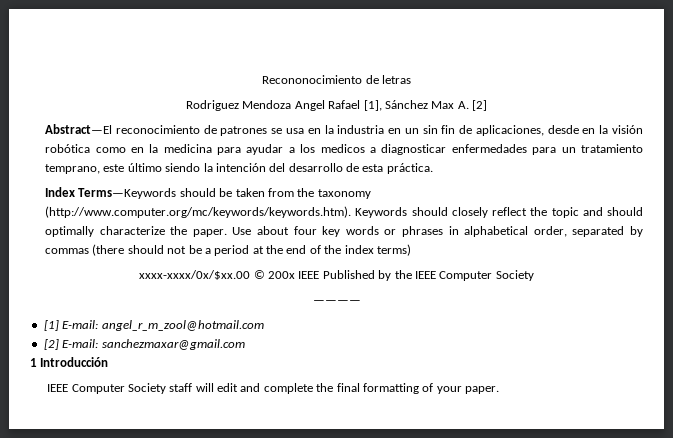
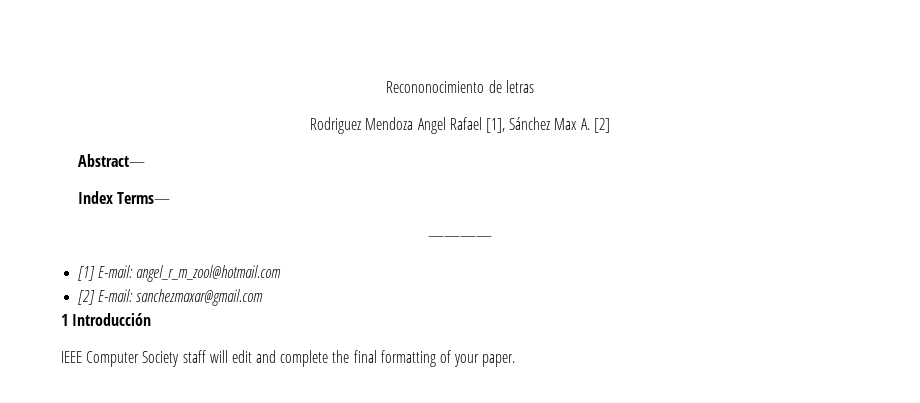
[45,124,643,136] [45,144,643,155] [45,163,433,174] [45,187,371,199] [45,206,644,218] [45,226,644,237] [45,244,411,256] [139,270,534,281] Abstract—El reconocimiento de patrones se usa en la industria en un sin fin de aplicaciones, desde en la visión robótica como en la medicina para ayudar a los medicos a diagnosticar enfermedades para un tratamiento temprano, este último siendo la intención del desarrollo de esta práctica. // Index Terms—Keywords should be taken from the taxonomy (http://www.computer.org/mc/keywords/keywords.htm). Keywords should closely reflect the topic and should optimally characterize the paper. Use about four key words or phrases in alphabetical order, separated by commas (there should not be a period at the end of the index terms) // xxxx-xxxx/0x/$xx.00 © 200x IEEE Published by the IEEE Computer Society -> [78,154,146,167] [78,191,171,204] Abstract— // Index Terms—

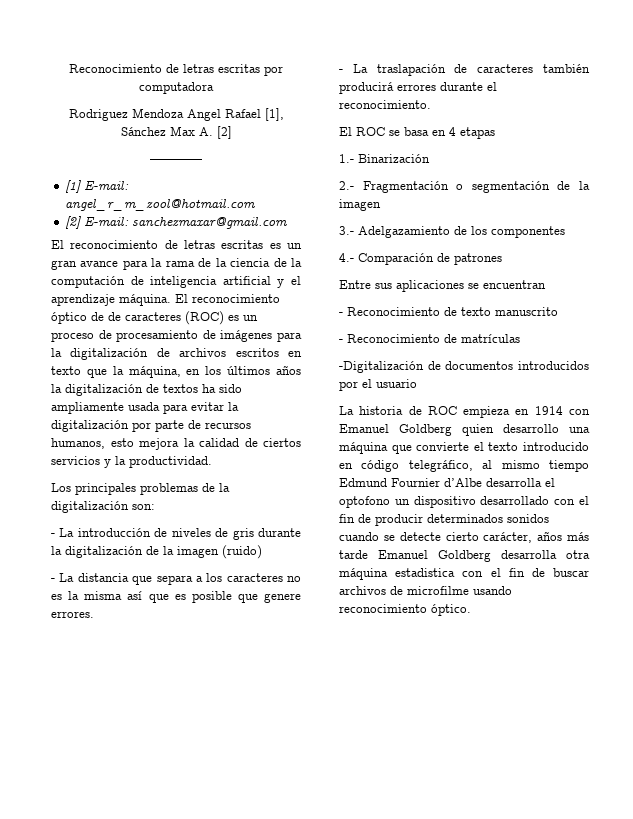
[386,80,534,93] Recononocimiento de letras -> [69,64,283,76] [139,82,214,94] Reconocimiento de letras escritas por computadora
[78,154,146,167] [78,191,171,204] // Abstract— // Index Terms— -> (232, 132) none
[61,313,152,326] [61,350,516,367] 1 Introducción // IEEE Computer Society staff will edit and complete the final formatting of your paper. -> [51,240,302,249] [51,258,303,270] [51,276,301,288] [51,294,280,306] [51,311,258,325] [51,330,302,342] [51,348,302,360] [51,365,301,378] [51,384,242,396] [51,402,239,414] [51,420,251,432] [51,438,301,450] [51,456,212,468] [51,483,230,495] [51,501,155,513] [51,528,301,540] [51,545,262,559] [51,573,301,585] [51,591,301,603] [51,611,94,618] [339,64,590,76] [339,82,497,94] [339,100,431,109] [339,127,495,139] [339,154,430,163] [339,181,590,193] [339,199,381,211] [339,226,565,238] [339,253,502,265] [339,280,546,292] [339,307,558,316] [339,334,520,343] [339,361,589,373] [339,379,417,391] [339,406,590,418] [339,424,590,436] [339,442,589,454] [339,460,589,472] [339,478,555,487] [339,496,589,508] [339,514,549,526] [339,531,589,543] [339,550,590,562] [339,568,589,580] [339,586,512,595] [339,604,471,616] El reconocimiento de letras escritas es un gran avance para la rama de la ciencia de la computación de inteligencia artificial y el aprendizaje máquina. El reconocimiento óptico de de caracteres (ROC) es un proceso de procesamiento de imágenes para la digitalización de archivos escritos en texto que la máquina, en los últimos años la digitalización de textos ha sido ampliamente usada para evitar la digitalización por parte de recursos humanos, esto mejora la calidad de ciertos servicios y la productividad. // Los principales problemas de la digitalización son: // - La introducción de niveles de gris durante la digitalización de la imagen (ruido) // - La distancia que separa a los caracteres no es la misma así que es posible que genere errores. // - La traslapación de caracteres también producirá errores durante el reconocimiento. // El ROC se basa en 4 etapas // 1.- Binarización // 2.- Fragmentación o segmentación de la imagen // 3.- Adelgazamiento de los componentes // 4.- Comparación de patrones // Entre sus aplicaciones se encuentran // - Reconocimiento de texto manuscrito // - Reconocimiento de matrículas // -Digitalización de documentos introducidos por el usuario // La historia de ROC empieza en 1914 con Emanuel Goldberg quien desarrollo una máquina que convierte el texto introducido en código telegráfico, al mismo tiempo Edmund Fournier d’Albe desarrolla el optofono un dispositivo desarrollado con el fin de producir determinados sonidos cuando se detecte cierto carácter, años más tarde Emanuel Goldberg desarrolla otra máquina estadistica con el fin de buscar archivos de microfilme usando reconocimiento óptico.

